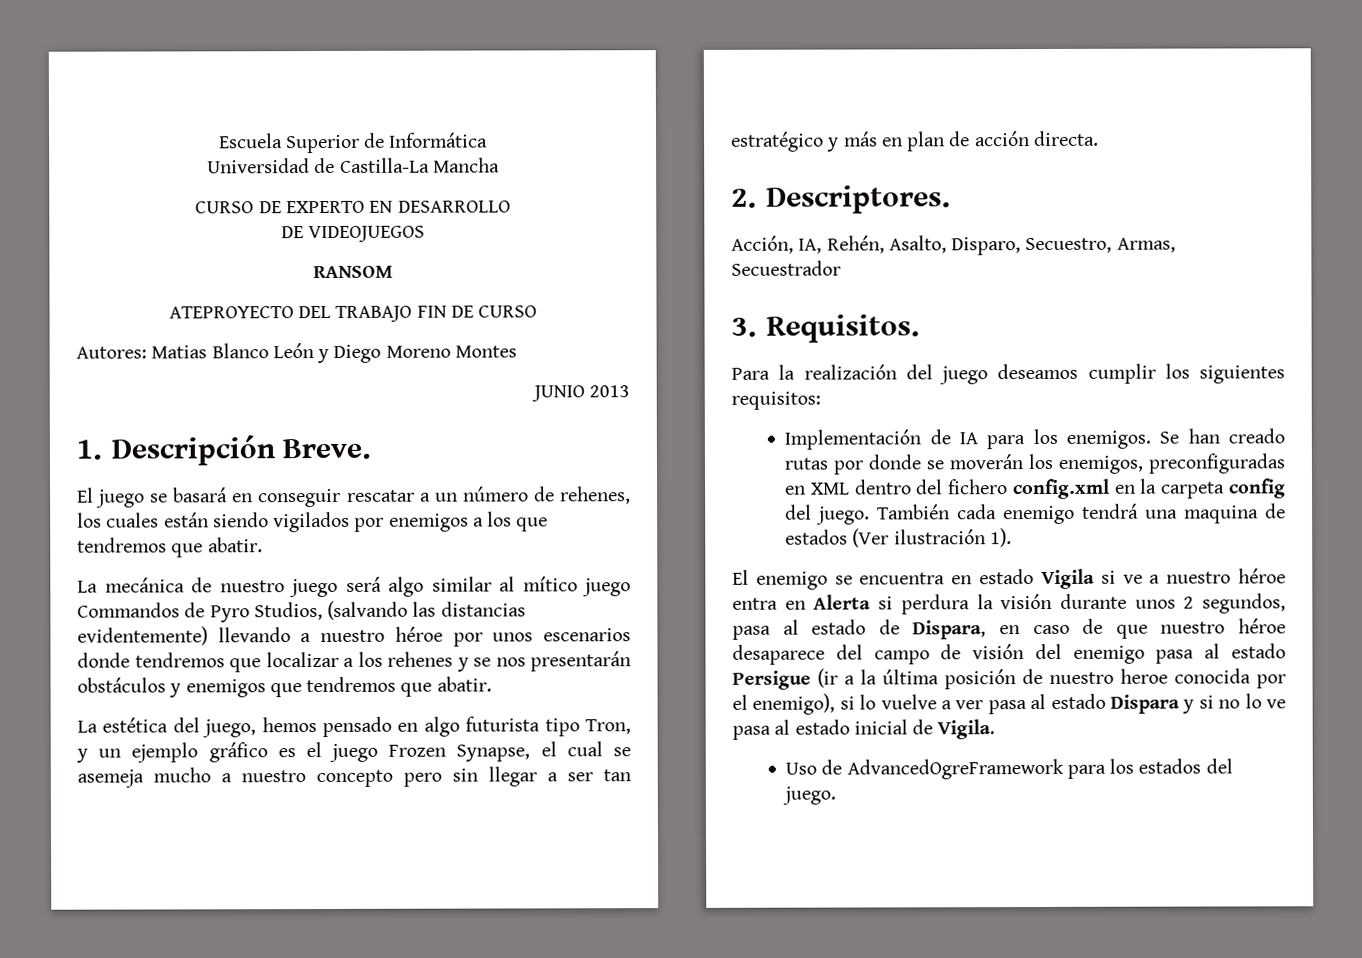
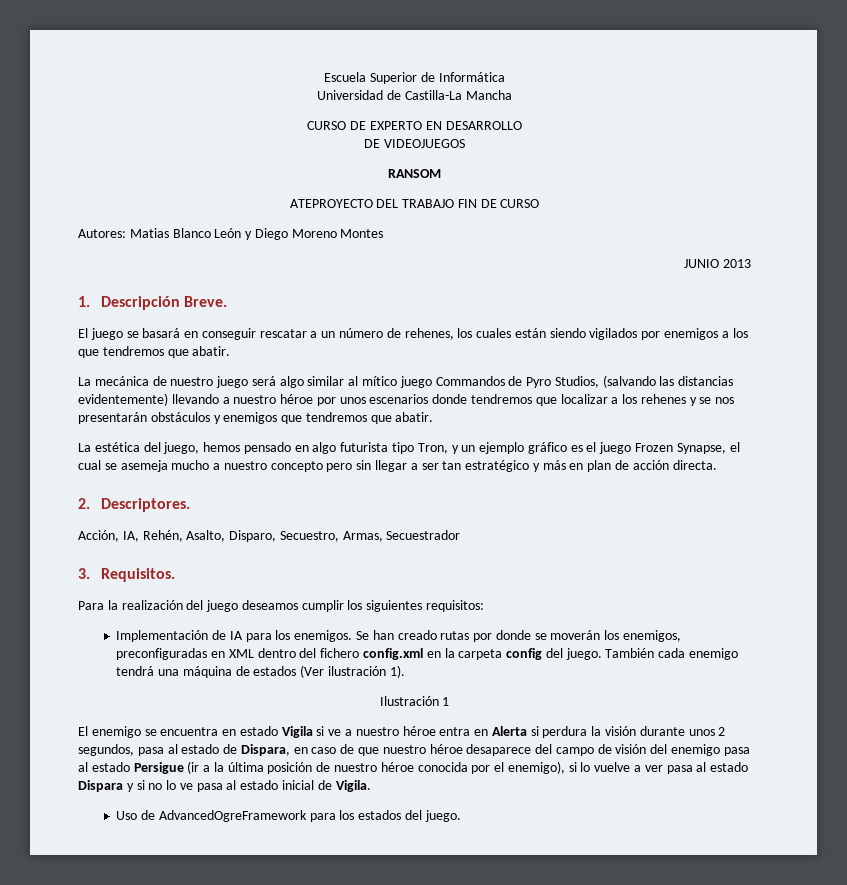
[1184,505,1260,524] maquina -> [182,666,232,678] máquina
(1012, 538) none -> [379,696,450,706] // Ilustración 1
[1120,668,1168,684] heroe -> [380,762,414,772] héroe

